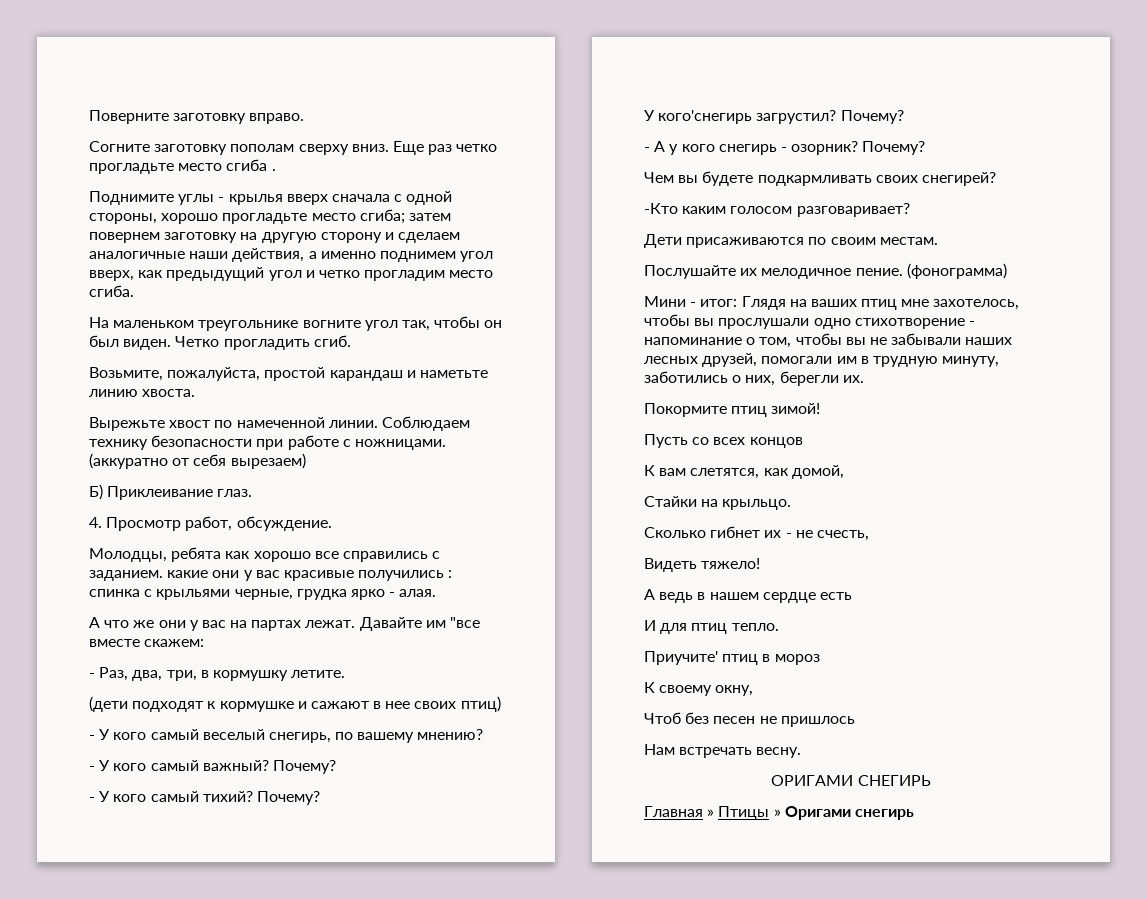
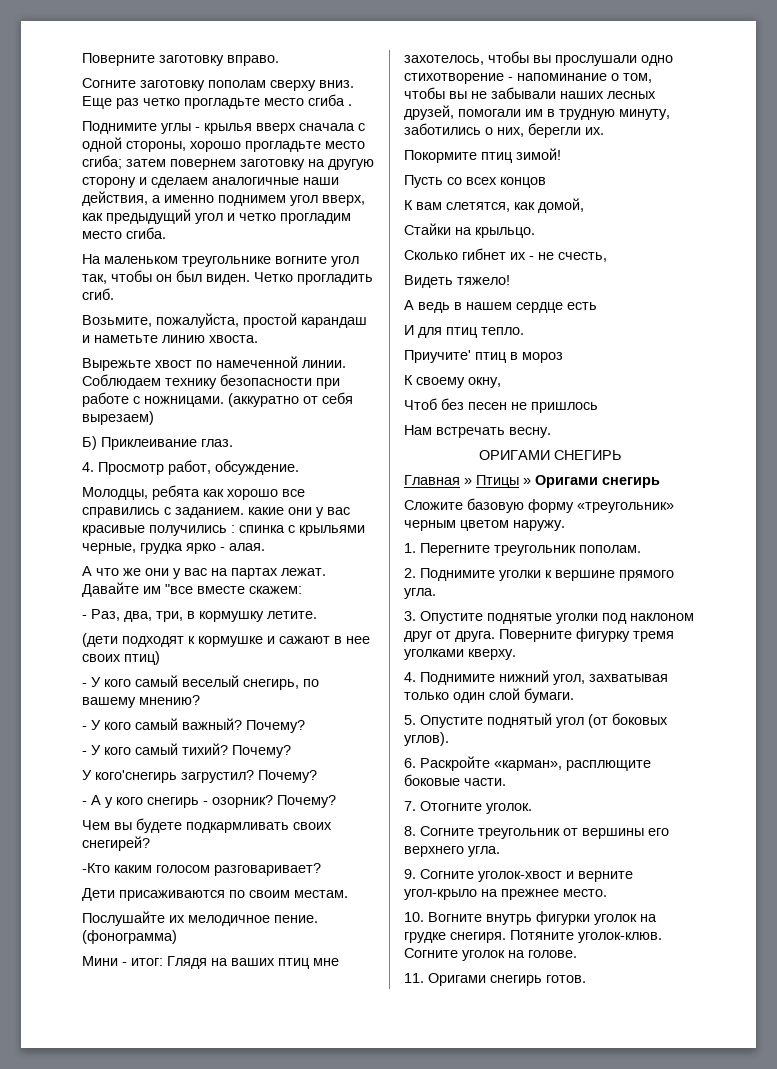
(914, 814) none -> [404,498,674,513] [404,520,565,531] [404,543,641,556] [404,568,674,581] [404,588,436,599] [404,611,694,624] [404,628,674,642] [404,649,516,660] [404,670,668,685] [404,688,574,703] [404,713,668,728] [404,732,449,746] [404,756,651,771] [404,774,506,786] [404,801,532,814] [404,826,669,839] [404,846,500,857] [404,869,633,882] [404,889,607,900] [404,911,657,925] [404,930,662,943] [404,948,577,961] [404,973,586,986] // Сложите базовую форму «треугольник» черным цветом наружу. // 1. Перегните треугольник пополам. // 2. Поднимите уголки к вершине прямого угла. // 3. Опустите поднятые уголки под наклоном друг от друга. Поверните фигурку тремя уголками кверху. // 4. Поднимите нижний угол, захватывая только один слой бумаги. // 5. Опустите поднятый угол (от боковых углов). // 6. Раскройте «карман», расплющите боковые части. // 7. Отогните уголок. // 8. Согните треугольник от вершины его верхнего угла. // 9. Согните уголок-хвост и верните угол-крыло на прежнее место. // 10. Вогните внутрь фигурки уголок на грудке снегиря. Потяните уголок-клюв. Согните уголок на голове. // 11. Оригами снегирь готов.

